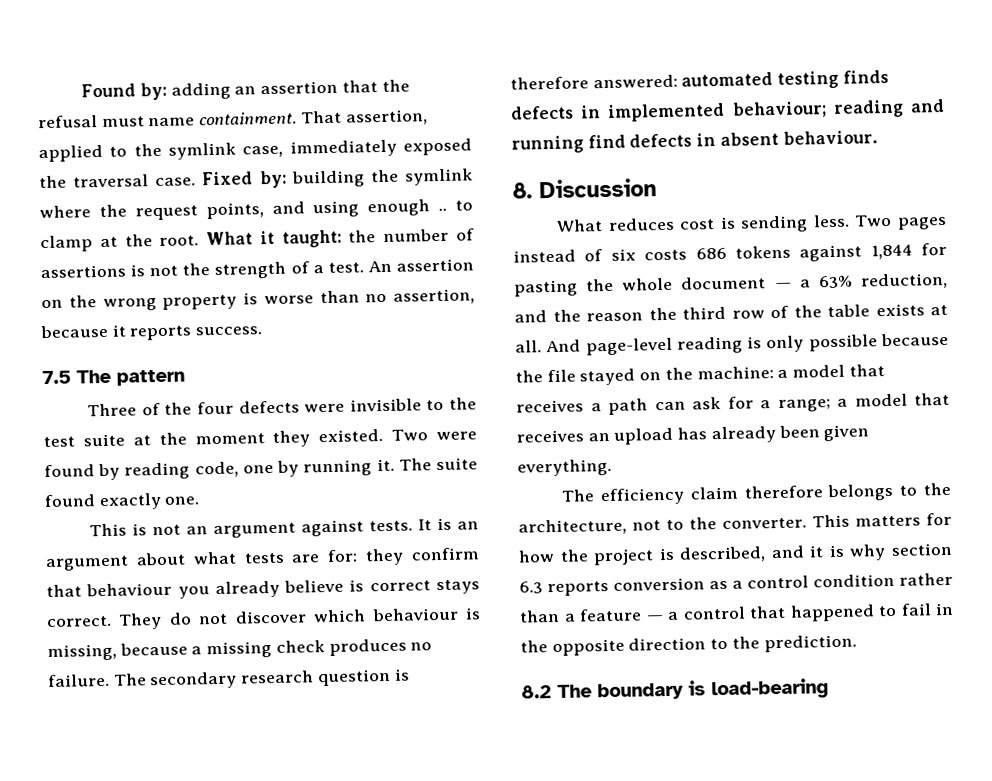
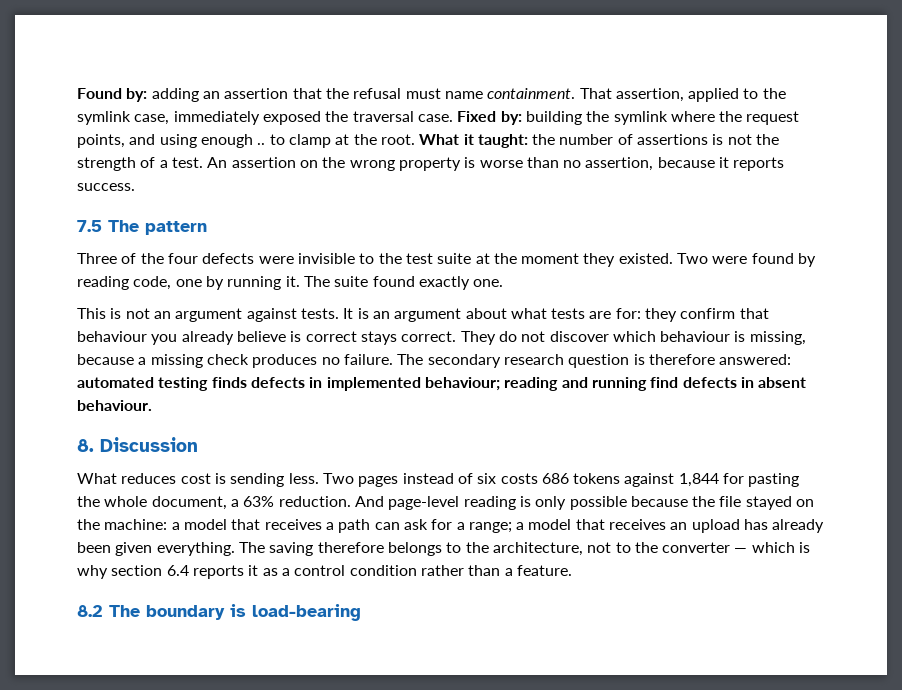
[681,272,948,290] [514,303,948,323] [515,340,542,353] document — a 63% reduction, and the reason the third row of the table exists at all. -> [151,496,351,510] document, a 63% reduction.
[561,486,738,506] // The efficiency claim -> [238,542,314,556] The saving
[722,512,952,529] [518,542,952,566] [519,577,705,597] converter. This matters for how the project is described, and it is why section 6.3 reports conversion -> [662,542,811,553] [77,565,259,579] converter — which is why section 6.4 reports it
[579,602,954,622] [520,634,857,657] feature — a control that happened to fail in the opposite direction to the prediction. -> [516,565,572,576] feature.

